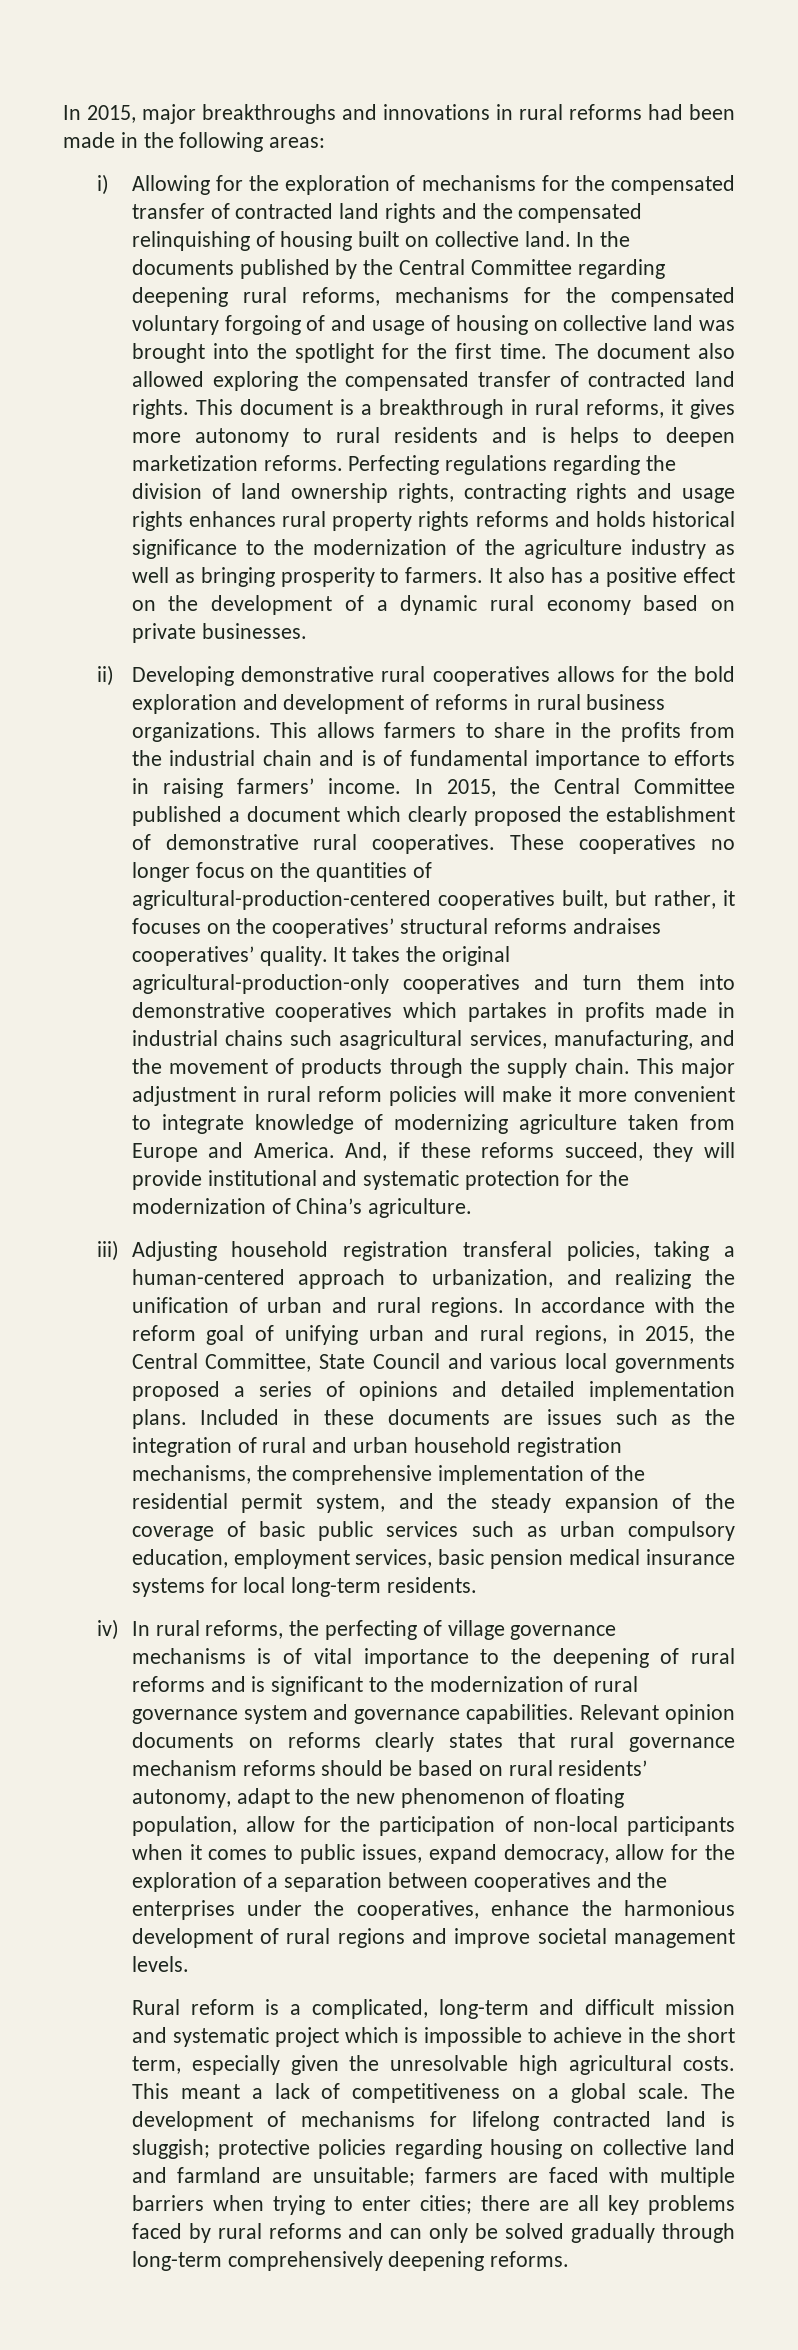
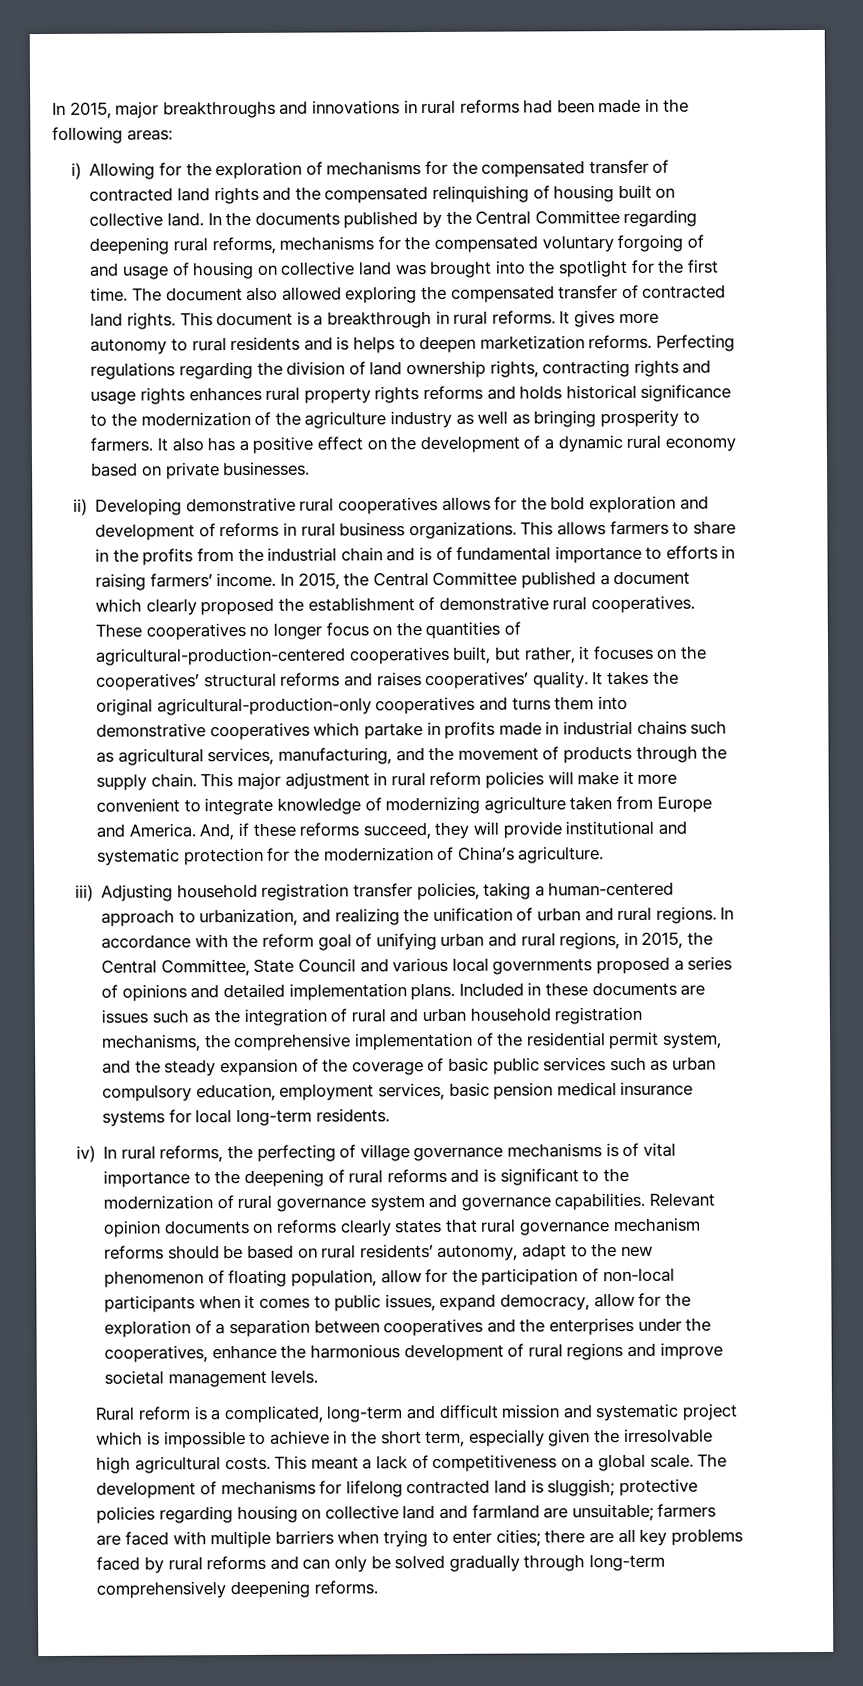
[585,399,683,418] reforms, it -> [491,310,571,325] reforms. It
[572,918,661,934] andraises -> [343,672,422,687] and raises
[583,975,623,990] turn -> [511,697,551,711] turns
[467,1002,547,1022] partakes -> [363,722,423,740] partake
[339,1030,463,1050] asagricultural -> [96,748,204,766] as agricultural
[462,1241,552,1257] transferal -> [352,883,413,898] transfer
[390,2055,509,2071] unresolvable -> [623,1428,713,1444] irresolvable

